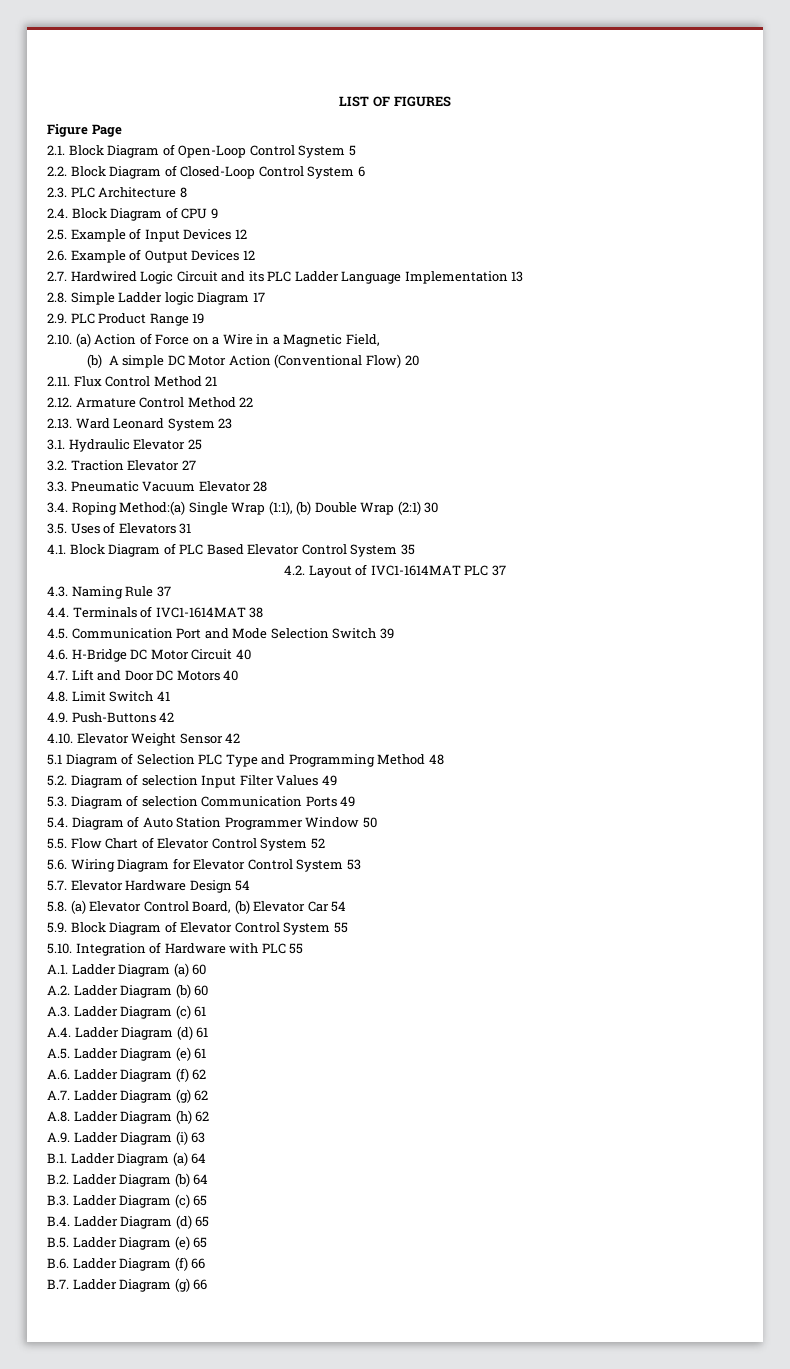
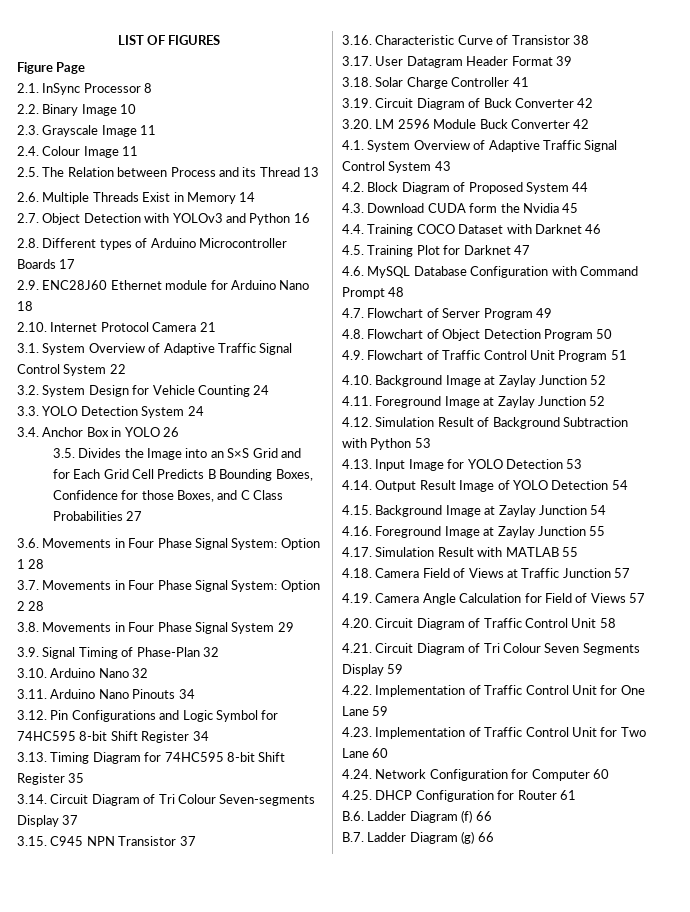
[68,144,356,158] [47,165,365,179] [47,187,187,198] [47,207,218,221] [47,228,247,242] [47,249,255,263] [47,271,524,284] [47,292,265,305] [47,313,205,326] [47,333,380,347] [87,354,419,368] [47,376,218,387] [47,397,254,408] [47,418,233,431] [47,439,202,452] [47,460,196,471] [47,481,268,492] [47,501,439,515] [47,522,192,534] [47,543,415,557] [284,564,506,578] [47,586,171,599] [47,606,264,618] [47,628,394,639] [47,649,251,662] [47,669,239,681] [47,691,170,702] [47,712,175,723] [47,733,241,746] [47,753,444,767] [47,774,337,788] [47,795,356,809] [47,816,377,830] [47,837,325,851] [47,858,361,872] [47,880,251,893] [47,900,347,914] [47,921,348,935] [47,942,304,956] [47,963,207,977] [47,984,209,998] [47,1005,207,1019] [47,1026,209,1040] [47,1047,207,1061] [47,1068,207,1082] [47,1089,209,1103] [47,1110,210,1124] [47,1131,206,1145] [47,1152,207,1166] [47,1173,209,1187] [47,1194,208,1208] [47,1215,210,1229] [47,1236,208,1250] Block Diagram of Open-Loop Control System 5 // 2.2. Block Diagram of Closed-Loop Control System 6 // 2.3. PLC Architecture 8 // 2.4. Block Diagram of CPU 9 // 2.5. Example of Input Devices 12 // 2.6. Example of Output Devices 12 // 2.7. Hardwired Logic Circuit and its PLC Ladder Language Implementation 13 // 2.8. Simple Ladder logic Diagram 17 // 2.9. PLC Product Range 19 // 2.10. (a) Action of Force on a Wire in a Magnetic Field, // (b) A simple DC Motor Action (Conventional Flow) 20 // 2.11. Flux Control Method 21 // 2.12. Armature Control Method 22 // 2.13. Ward Leonard System 23 // 3.1. Hydraulic Elevator 25 // 3.2. Traction Elevator 27 // 3.3. Pneumatic Vacuum Elevator 28 // 3.4. Roping Method:(a) Single Wrap (1:1), (b) Double Wrap (2:1) 30 // 3.5. Uses of Elevators 31 // 4.1. Block Diagram of PLC Based Elevator Control System 35 // 4.2. Layout of IVC1-1614MAT PLC 37 // 4.3. Naming Rule 37 // 4.4. Terminals of IVC1-1614MAT 38 // 4.5. Communication Port and Mode Selection Switch 39 // 4.6. H-Bridge DC Motor Circuit 40 // 4.7. Lift and Door DC Motors 40 // 4.8. Limit Switch 41 // 4.9. Push-Buttons 42 // 4.10. Elevator Weight Sensor 42 // 5.1 Diagram of Selection PLC Type and Programming Method 48 // 5.2. Diagram of selection Input Filter Values 49 // 5.3. Diagram of selection Communication Ports 49 // 5.4. Diagram of Auto Station Programmer Window 50 // 5.5. Flow Chart of Elevator Control System 52 // 5.6. Wiring Diagram for Elevator Control System 53 // 5.7. Elevator Hardware Design 54 // 5.8. (a) Elevator Control Board, (b) Elevator Car 54 // 5.9. Block Diagram of Elevator Control System 55 // 5.10. Integration of Hardware with PLC 55 // A.1. Ladder Diagram (a) 60 // A.2. Ladder Diagram (b) 60 // A.3. Ladder Diagram (c) 61 // A.4. Ladder Diagram (d) 61 // A.5. Ladder Diagram (e) 61 // A.6. Ladder Diagram (f) 62 // A.7. Ladder Diagram (g) 62 // A.8. Ladder Diagram (h) 62 // A.9. Ladder Diagram (i) 63 // B.1. Ladder Diagram (a) 64 // B.2. Ladder Diagram (b) 64 // B.3. Ladder Diagram (c) 65 // B.4. Ladder Diagram (d) 65 // B.5. Ladder Diagram (e) 65 -> [42,83,153,95] [17,104,137,116] [17,125,157,137] [17,146,139,158] [17,167,319,177] [17,192,256,204] [17,213,310,225] [17,238,287,250] [17,259,76,269] [17,280,310,290] [17,301,33,311] [17,322,216,332] [17,343,293,355] [17,364,126,376] [17,385,270,397] [17,406,204,418] [17,427,179,437] [52,448,301,460] [52,469,313,481] [52,490,284,502] [52,511,143,521] [17,538,320,550] [17,559,45,569] [17,580,320,592] [17,601,45,611] [17,622,294,634] [17,647,219,659] [17,668,149,678] [17,689,195,699] [17,710,279,722] [17,731,209,743] [17,752,286,764] [17,773,85,785] [17,794,316,806] [17,815,79,827] [17,836,196,846] [342,35,589,45] [342,56,572,68] [342,77,529,89] [342,98,594,110] [342,119,590,129] [342,140,618,152] [342,161,451,173] [342,182,589,194] [342,203,579,213] [342,224,602,236] [342,245,530,257] [342,266,638,278] [342,287,405,299] [342,308,552,320] [342,329,613,341] [342,350,627,362] [342,375,607,387] [342,396,606,408] [342,417,628,429] [342,438,431,450] [342,459,583,471] [342,480,628,492] [342,505,607,517] [342,526,606,538] [342,547,578,557] [342,568,630,578] [342,593,645,605] [342,618,616,630] [342,643,640,655] [342,664,404,676] [342,685,645,697] [342,706,389,716] [342,727,646,739] [342,748,389,758] [342,769,609,781] [342,790,576,802] InSync Processor 8 // 2.2. Binary Image 10 // 2.3. Grayscale Image 11 // 2.4. Colour Image 11 // 2.5. The Relation between Process and its Thread 13 // 2.6. Multiple Threads Exist in Memory 14 // 2.7. Object Detection with YOLOv3 and Python 16 // 2.8. Different types of Arduino Microcontroller Boards 17 // 2.9. ENC28J60 Ethernet module for Arduino Nano 18 // 2.10. Internet Protocol Camera 21 // 3.1. System Overview of Adaptive Traffic Signal Control System 22 // 3.2. System Design for Vehicle Counting 24 // 3.3. YOLO Detection System 24 // 3.4. Anchor Box in YOLO 26 // 3.5. Divides the Image into an S×S Grid and for Each Grid Cell Predicts B Bounding Boxes, Confidence for those Boxes, and C Class Probabilities 27 // 3.6. Movements in Four Phase Signal System: Option 1 28 // 3.7. Movements in Four Phase Signal System: Option 2 28 // 3.8. Movements in Four Phase Signal System 29 // 3.9. Signal Timing of Phase-Plan 32 // 3.10. Arduino Nano 32 // 3.11. Arduino Nano Pinouts 34 // 3.12. Pin Configurations and Logic Symbol for 74HC595 8-bit Shift Register 34 // 3.13. Timing Diagram for 74HC595 8-bit Shift Register 35 // 3.14. Circuit Diagram of Tri Colour Seven-segments Display 37 // 3.15. C945 NPN Transistor 37 // 3.16. Characteristic Curve of Transistor 38 // 3.17. User Datagram Header Format 39 // 3.18. Solar Charge Controller 41 // 3.19. Circuit Diagram of Buck Converter 42 // 3.20. LM 2596 Module Buck Converter 42 // 4.1. System Overview of Adaptive Traffic Signal Control System 43 // 4.2. Block Diagram of Proposed System 44 // 4.3. Download CUDA form the Nvidia 45 // 4.4. Training COCO Dataset with Darknet 46 // 4.5. Training Plot for Darknet 47 // 4.6. MySQL Database Configuration with Command Prompt 48 // 4.7. Flowchart of Server Program 49 // 4.8. Flowchart of Object Detection Program 50 // 4.9. Flowchart of Traffic Control Unit Program 51 // 4.10. Background Image at Zaylay Junction 52 // 4.11. Foreground Image at Zaylay Junction 52 // 4.12. Simulation Result of Background Subtraction with Python 53 // 4.13. Input Image for YOLO Detection 53 // 4.14. Output Result Image of YOLO Detection 54 // 4.15. Background Image at Zaylay Junction 54 // 4.16. Foreground Image at Zaylay Junction 55 // 4.17. Simulation Result with MATLAB 55 // 4.18. Camera Field of Views at Traffic Junction 57 // 4.19. Camera Angle Calculation for Field of Views 57 // 4.20. Circuit Diagram of Traffic Control Unit 58 // 4.21. Circuit Diagram of Tri Colour Seven Segments Display 59 // 4.22. Implementation of Traffic Control Unit for One Lane 59 // 4.23. Implementation of Traffic Control Unit for Two Lane 60 // 4.24. Network Configuration for Computer 60 // 4.25. DHCP Configuration for Router 61

